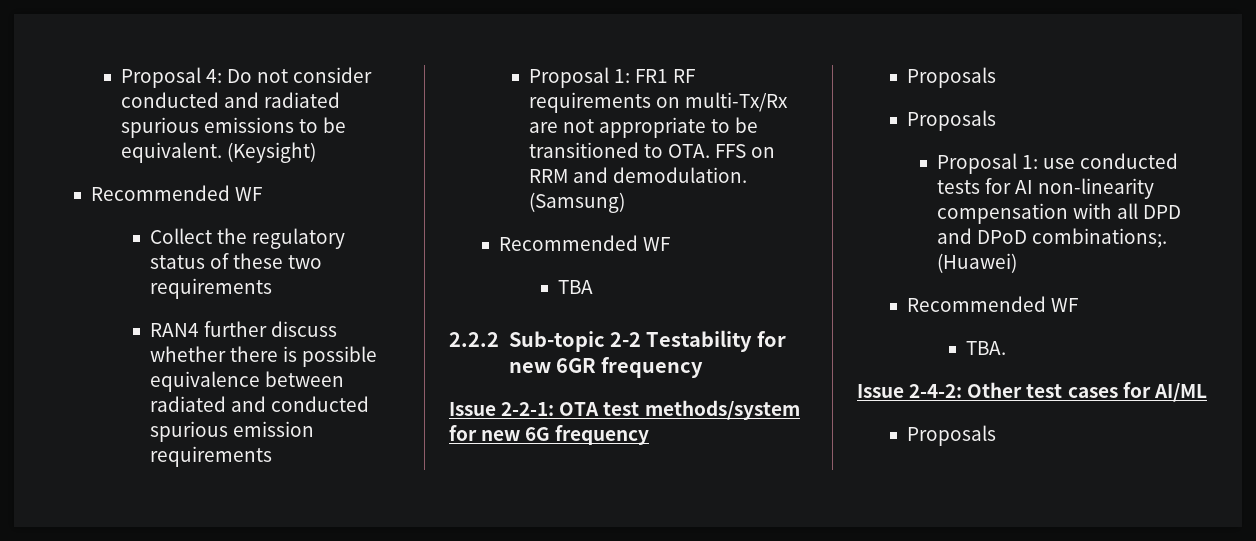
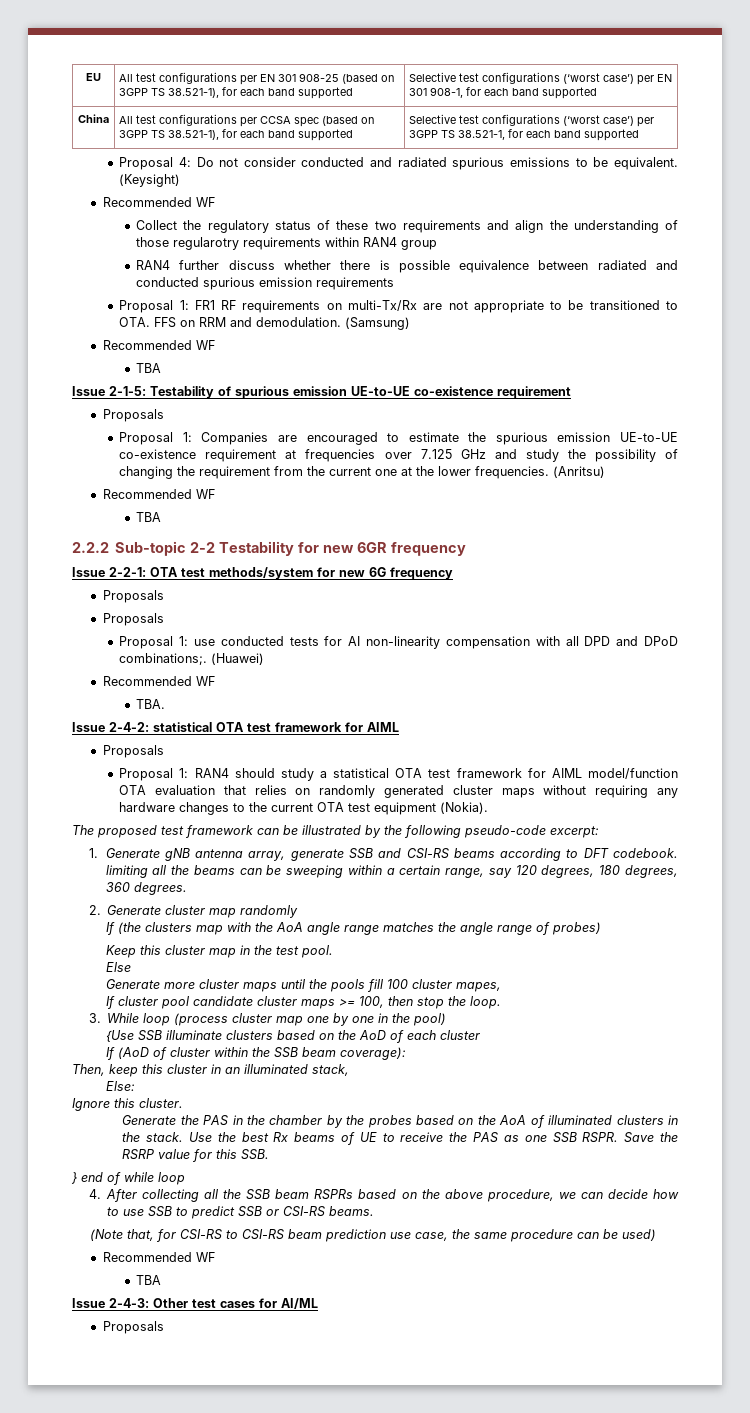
(120, 77) none -> [86,73,101,81] [119,72,396,85] [119,87,354,99] [409,72,673,85] [409,87,598,99] [78,114,109,123] [119,114,376,127] [119,129,354,141] [409,114,655,127] [409,129,640,141] EU | All test configurations per EN 301 908-25 (based on 3GPP TS 38.521-1), for each band supported | Selective test configurations (‘worst case’) per EN 301 908-1, for each band supported // China | All test configurations per CCSA spec (based on 3GPP TS 38.521-1), for each band supported | Selective test configurations (‘worst case’) per 3GPP TS 38.521-1, for each band supported //
(273, 288) none -> [487,220,678,233] [136,237,438,250] and align the understanding of those regularotry requirements within RAN4 group
(594, 287) none -> [72,386,571,399] [102,409,164,422] [119,432,679,445] [119,449,679,462] [119,466,606,479] [102,489,215,499] [136,512,162,522] // Issue 2-1-5: Testability of spurious emission UE-to-UE co-existence requirement // Proposals // Proposal 1: Companies are encouraged to estimate the spurious emission UE-to-UE co-existence requirement at frequencies over 7.125 GHz and study the possibility of changing the requirement from the current one at the lower frequencies. (Anritsu) // Recommended WF // TBA
(963, 391) none -> [153,722,399,732] [102,745,164,758] [119,768,679,781] [119,785,678,798] [119,802,489,815] [72,825,599,838] [88,848,678,861] [105,865,678,878] [105,882,187,895] [88,905,299,918] [105,922,601,935] [105,945,333,958] [105,962,131,972] [105,979,501,992] [105,996,501,1009] [88,1013,447,1026] [105,1030,480,1043] [105,1047,406,1060] [72,1064,349,1077] [105,1081,135,1091] [72,1098,183,1111] [122,1115,678,1128] [122,1132,678,1145] [122,1149,270,1162] [71,1172,185,1185] [88,1189,679,1202] [107,1206,375,1219] [90,1229,657,1242] [102,1252,215,1262] [136,1275,162,1285] [72,1298,149,1308] statistical OTA test framework for AIML // Proposals // Proposal 1: RAN4 should study a statistical OTA test framework for AIML model/function OTA evaluation that relies on randomly generated cluster maps without requiring any hardware changes to the current OTA test equipment (Nokia). // The proposed test framework can be illustrated by the following pseudo-code excerpt: // 1. Generate gNB antenna array, generate SSB and CSI-RS beams according to DFT codebook. limiting all the beams can be sweeping within a certain range, say 120 degrees, 180 degrees, 360 degrees. // 2. Generate cluster map randomly // If (the clusters map with the AoA angle range matches the angle range of probes) // Keep this cluster map in the test pool. // Else // Generate more cluster maps until the pools fill 100 cluster mapes, // If cluster pool candidate cluster maps >= 100, then stop the loop. // 3. While loop (process cluster map one by one in the pool) // {Use SSB illuminate clusters based on the AoD of each cluster // If (AoD of cluster within the SSB beam coverage): // Then, keep this cluster in an illuminated stack, // Else: // Ignore this cluster. // Generate the PAS in the chamber by the probes based on the AoA of illuminated clusters in the stack. Use the best Rx beams of UE to receive the PAS as one SSB RSPR. Save the RSRP value for this SSB. // } end of while loop // 4. After collecting all the SSB beam RSPRs based on the above procedure, we can decide how to use SSB to predict SSB or CSI-RS beams. // (Note that, for CSI-RS to CSI-RS beam prediction use case, the same procedure can be used) // Recommended WF // TBA // Issue 2-4-3:

